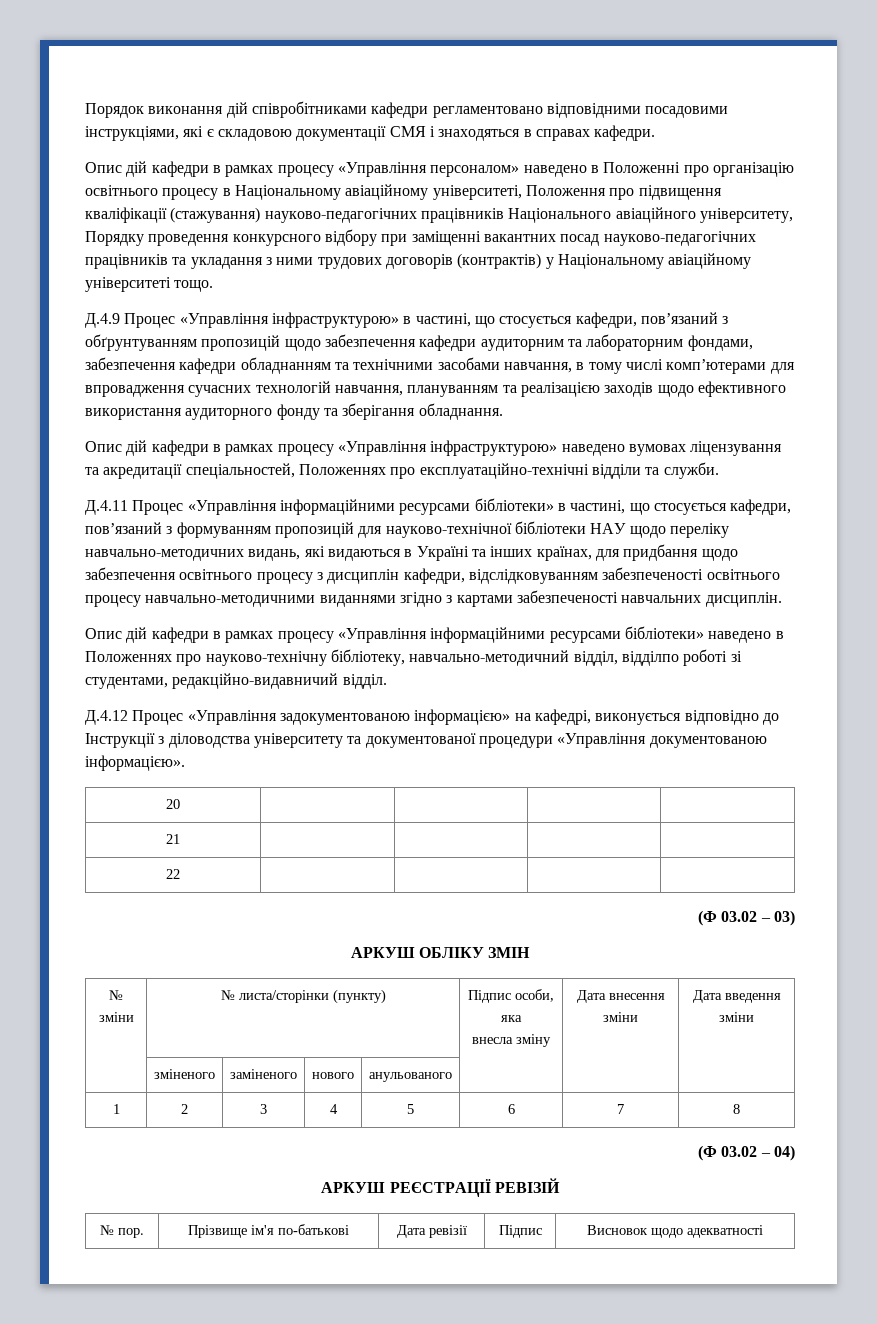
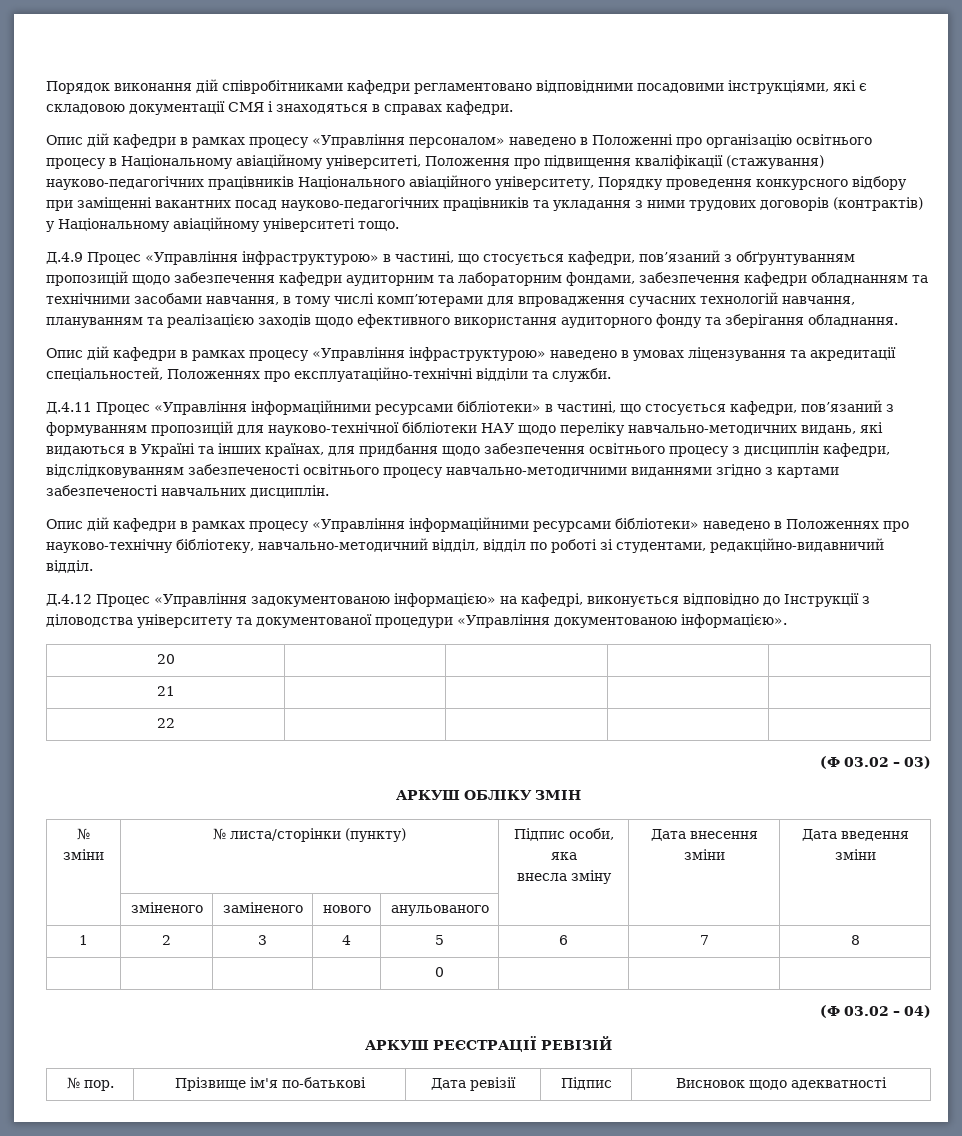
[628,444,686,456] вумовах -> [621,350,684,361] в умовах
[621,651,679,666] відділпо -> [483,539,547,552] відділ по
(740, 1109) none -> [435,967,444,977] // | | | | 0 | | |

